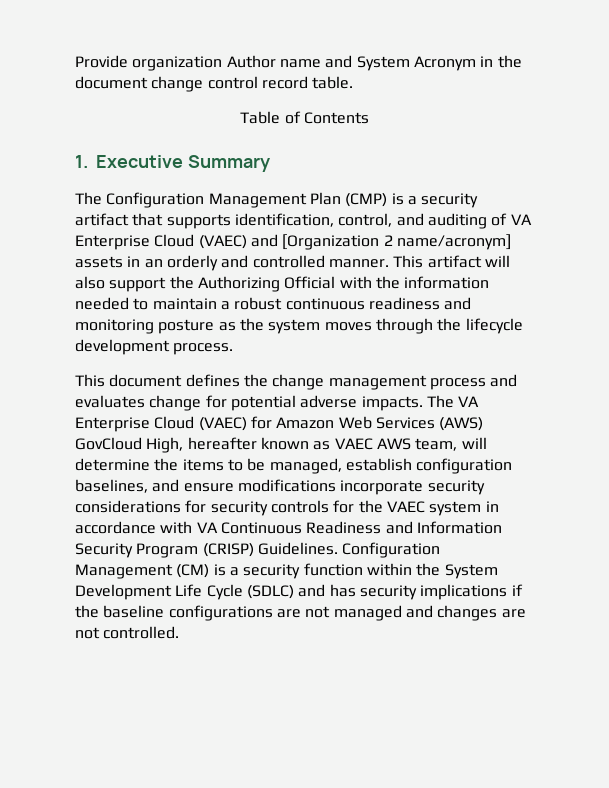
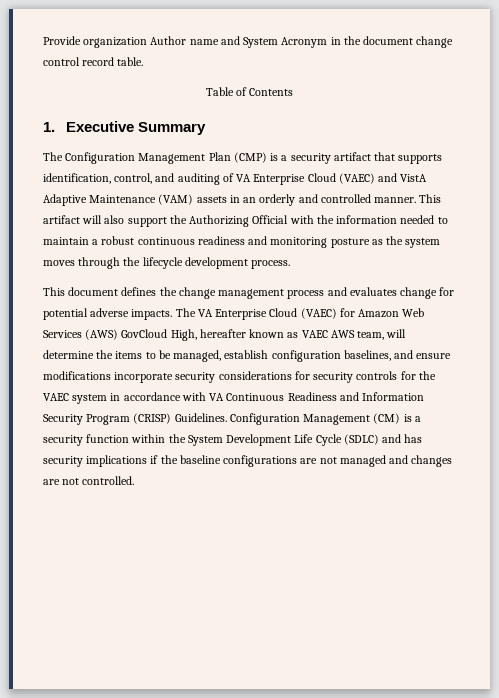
[282,234,511,250] [Organization 2 name/acronym] -> [400,174,428,182] [43,194,194,206] VistA Adaptive Maintenance (VAM)

